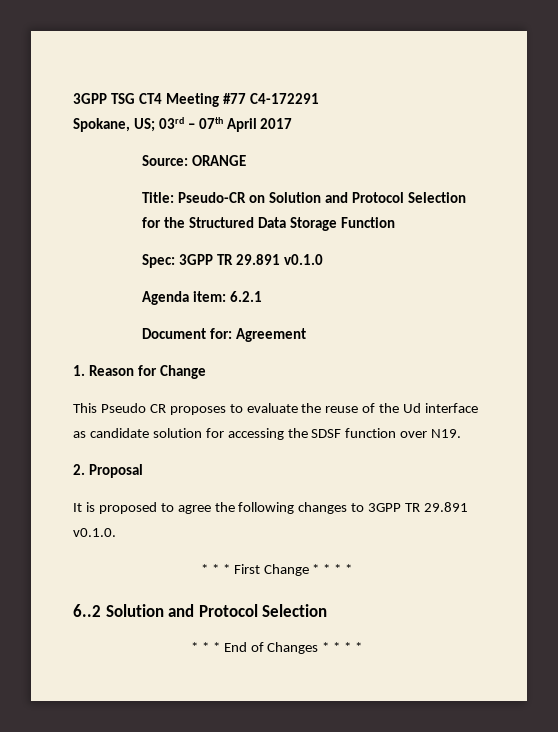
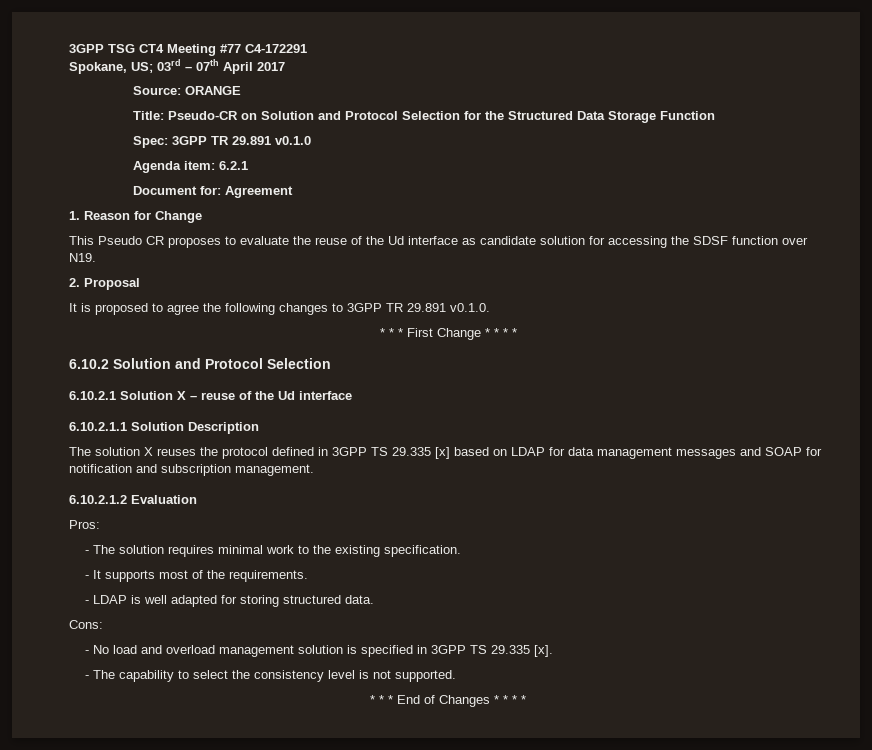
[73,604,328,617] 6..2 Solution and Protocol Selection -> [69,358,331,369] [69,391,352,400] [69,422,259,434] [69,447,822,459] [69,464,314,476] [69,495,197,504] [69,520,100,529] [84,545,461,557] [84,570,308,582] [84,595,374,607] [69,620,103,629] [84,645,553,657] [84,670,456,682] 6.10.2 Solution and Protocol Selection // 6.10.2.1 Solution X – reuse of the Ud interface // 6.10.2.1.1 Solution Description // The solution X reuses the protocol defined in 3GPP TS 29.335 [x] based on LDAP for data management messages and SOAP for notification and subscription management. // 6.10.2.1.2 Evaluation // Pros: // - The solution requires minimal work to the existing specification. // - It supports most of the requirements. // - LDAP is well adapted for storing structured data. // Cons: // - No load and overload management solution is specified in 3GPP TS 29.335 [x]. // - The capability to select the consistency level is not supported.

